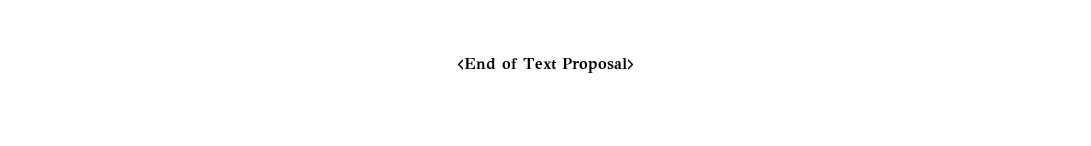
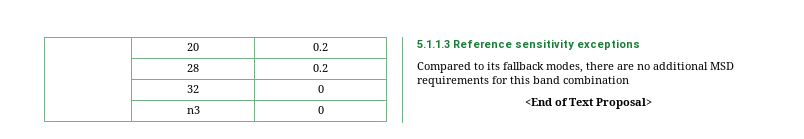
(456, 64) none -> [187,43,199,51] [313,43,328,51] [187,64,199,72] [313,64,328,72] [187,85,199,93] [317,85,324,93] [186,106,200,114] [317,106,324,114] [417,39,640,50] [417,62,734,73] [417,76,629,87] | 20 | 0.2 // | 28 | 0.2 // | 32 | 0 // | n3 | 0 // 5.1.1.3 Reference sensitivity exceptions // Compared to its fallback modes, there are no additional MSD requirements for this band combination //

